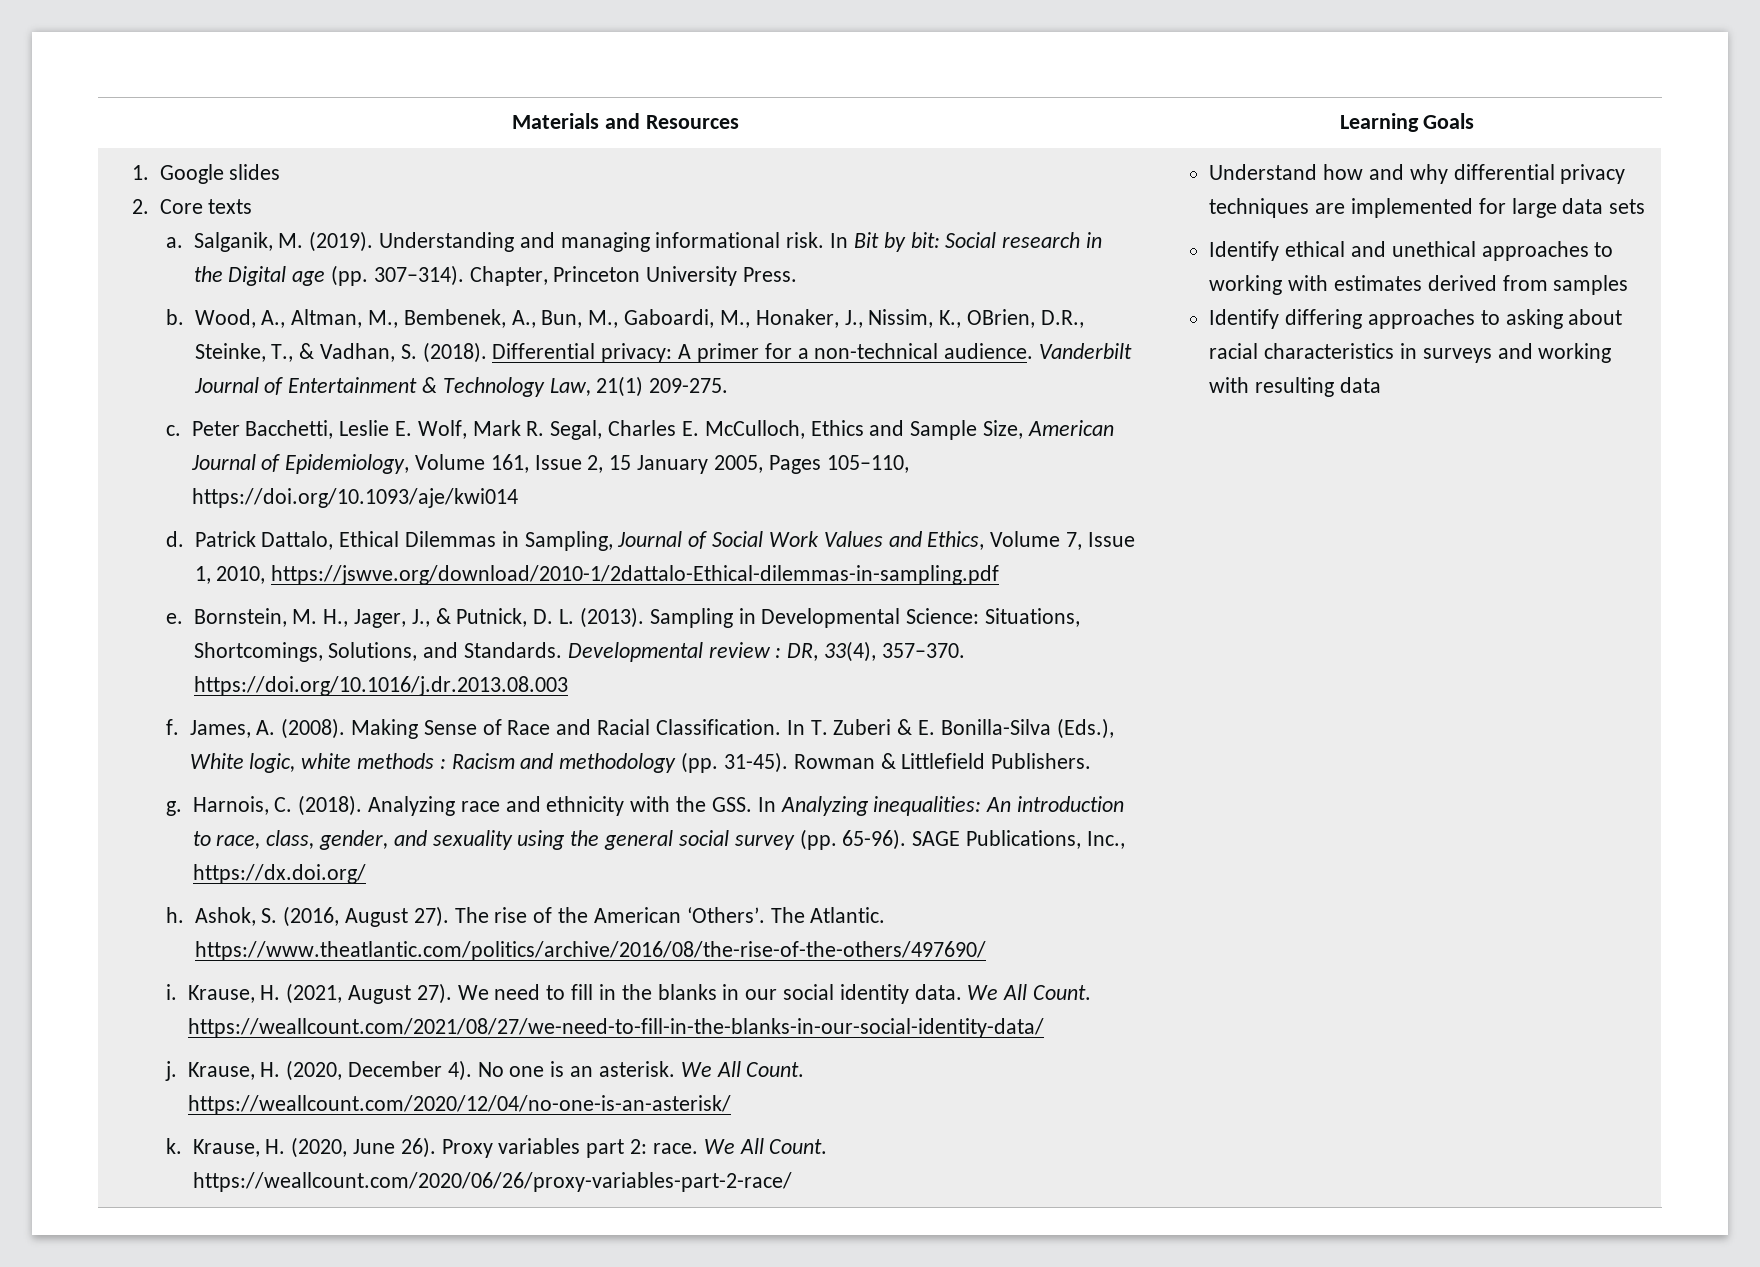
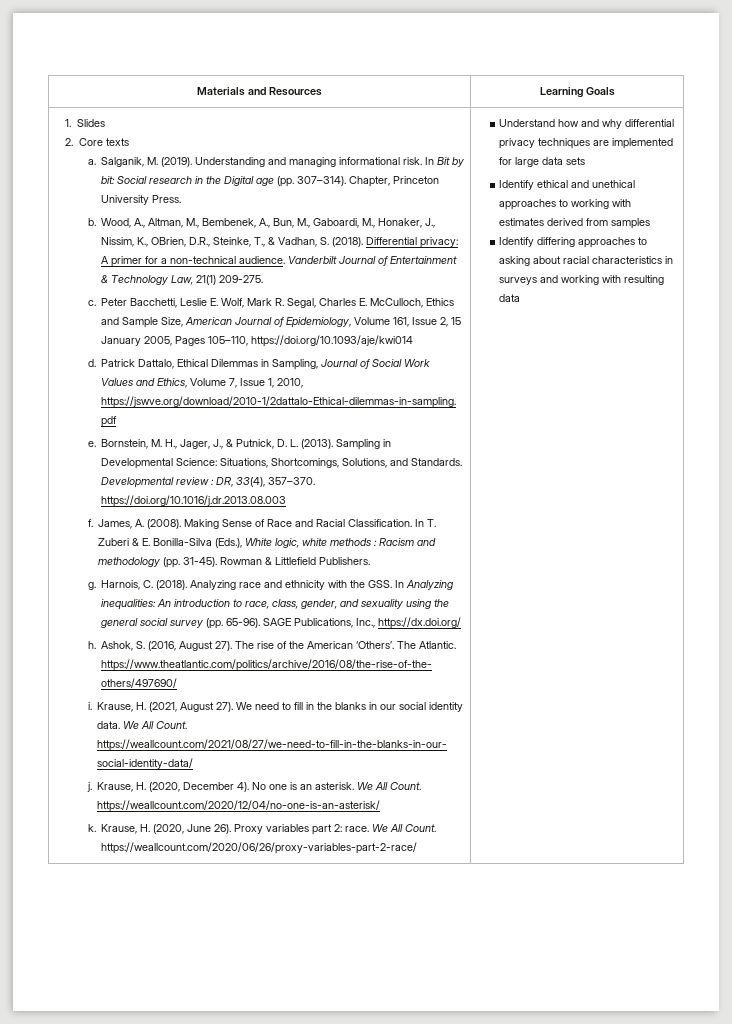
[159,164,281,184] Google slides -> [76,119,105,127] Slides

